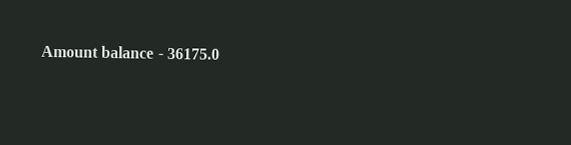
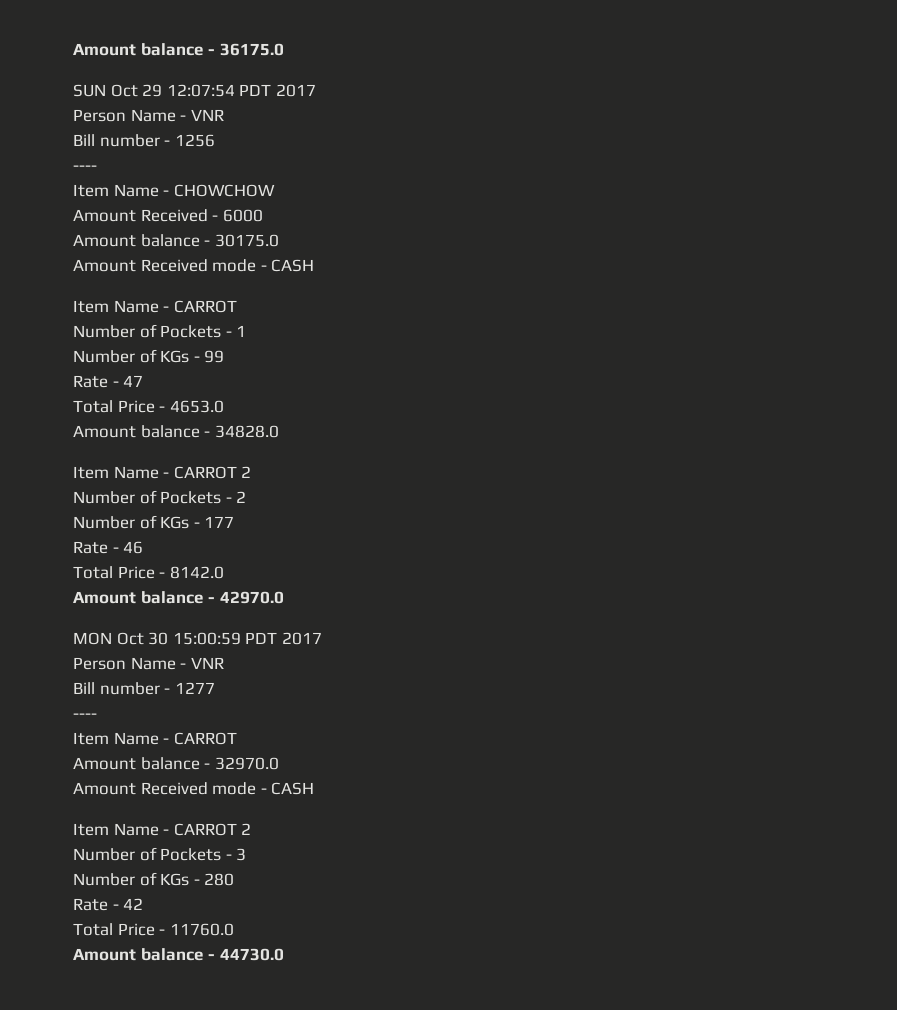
(220, 53) none -> [73,84,316,97] [73,109,224,122] [73,134,215,147] [73,165,97,171] [73,184,275,197] [73,209,263,222] [73,234,279,247] [73,259,315,272] [73,300,237,313] [73,324,247,338] [73,349,225,363] [73,375,144,388] [73,400,224,413] [73,425,279,438] [73,466,252,479] [73,490,247,504] [73,515,235,529] [73,541,144,554] [73,566,224,579] [73,591,284,604] [73,632,322,645] [73,657,224,670] [73,682,215,695] [73,713,97,719] [73,732,237,745] [73,757,279,770] [73,782,315,795] [73,823,252,836] [73,847,247,861] [73,872,235,886] [73,898,144,911] [73,923,234,936] [73,948,284,961] // SUN Oct 29 12:07:54 PDT 2017 // Person Name - VNR // Bill number - 1256 // ---- // Item Name - CHOWCHOW // Amount Received - 6000 // Amount balance - 30175.0 // Amount Received mode - CASH // Item Name - CARROT // Number of Pockets - 1 // Number of KGs - 99 // Rate - 47 // Total Price - 4653.0 // Amount balance - 34828.0 // Item Name - CARROT 2 // Number of Pockets - 2 // Number of KGs - 177 // Rate - 46 // Total Price - 8142.0 // Amount balance - 42970.0 // MON Oct 30 15:00:59 PDT 2017 // Person Name - VNR // Bill number - 1277 // ---- // Item Name - CARROT // Amount balance - 32970.0 // Amount Received mode - CASH // Item Name - CARROT 2 // Number of Pockets - 3 // Number of KGs - 280 // Rate - 42 // Total Price - 11760.0 // Amount balance - 44730.0

